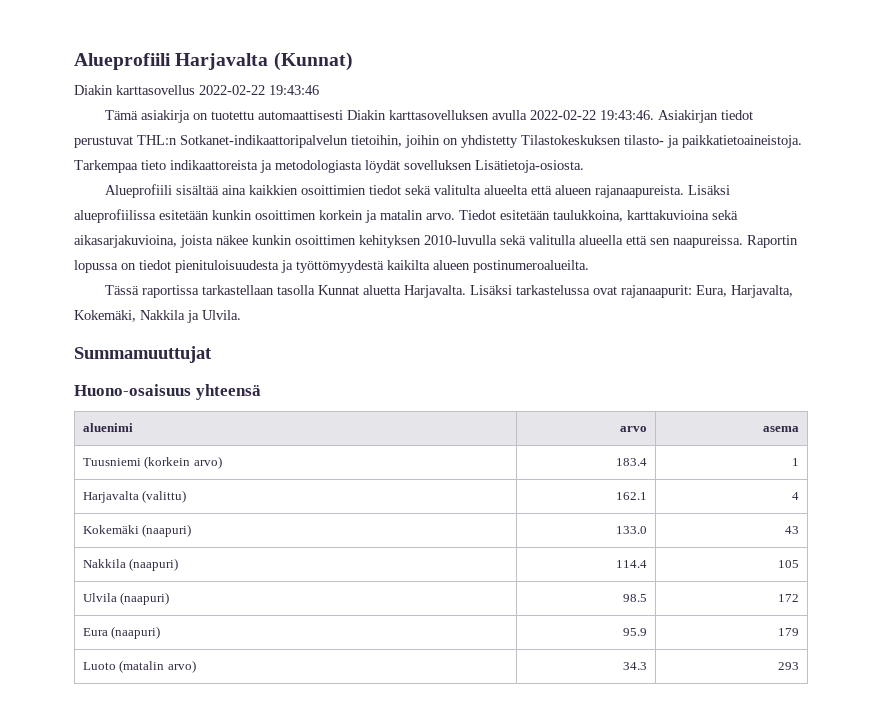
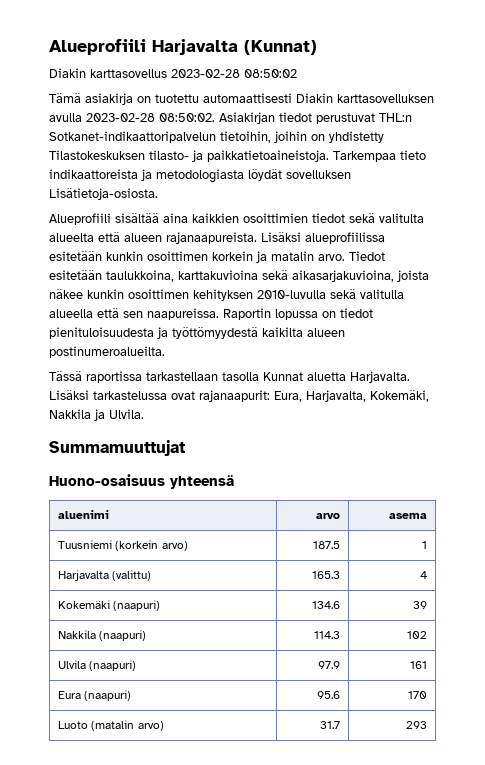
[199,85,319,95] 2022-02-22 19:43:46 -> [171,69,297,78] 2023-02-28 08:50:02
[529,110,654,120] 2022-02-22 19:43:46. -> [86,113,215,122] 2023-02-28 08:50:02.
[616,458,648,466] 183.4 -> [312,541,340,549] 187.5
[616,492,648,500] 162.1 -> [311,571,340,579] 165.3
[616,526,648,534] [785,526,800,534] 133.0 | 43 -> [311,601,340,609] [412,601,427,609] 134.6 | 39
[616,560,648,568] [778,560,800,568] 114.4 | 105 -> [313,631,340,639] [406,631,427,639] 114.3 | 102
[623,594,648,602] [778,594,800,602] 98.5 | 172 -> [317,661,340,669] [409,661,427,669] 97.9 | 161
[623,628,648,636] [778,628,800,636] 95.9 | 179 -> [316,691,340,699] [407,691,427,699] 95.6 | 170
[623,662,648,670] 34.3 -> [319,721,340,729] 31.7

